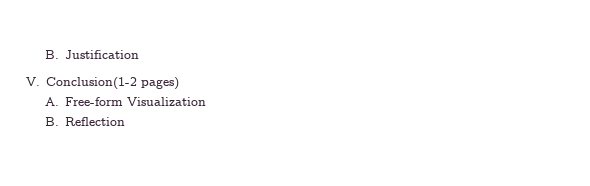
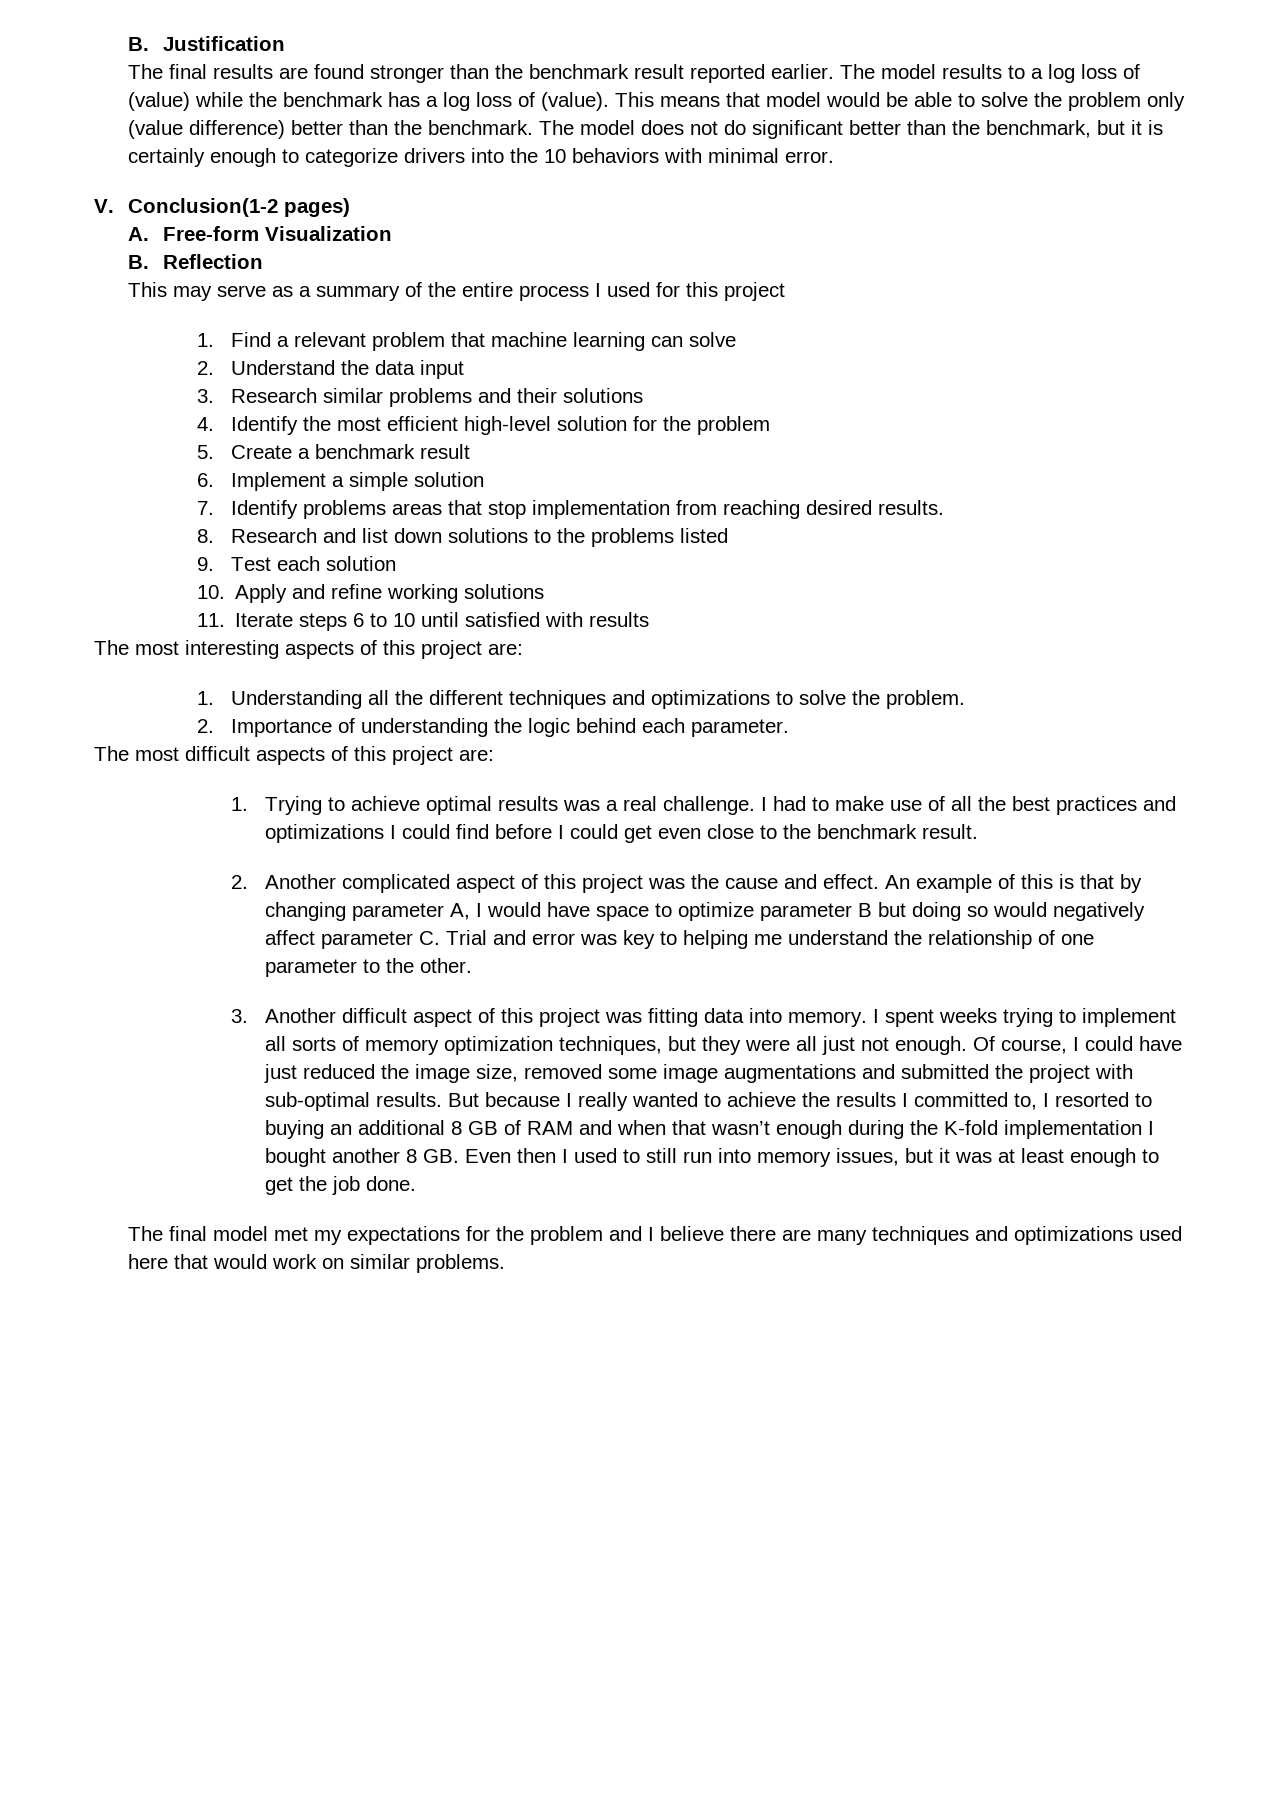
(139, 54) none -> [128,64,1141,83] [128,92,1186,111] [128,120,1164,139] [128,148,835,167] // The final results are found stronger than the benchmark result reported earlier. The model results to a log loss of (value) while the benchmark has a log loss of (value). This means that model would be able to solve the problem only (value difference) better than the benchmark. The model does not do significant better than the benchmark, but it is certainly enough to categorize drivers into the 10 behaviors with minimal error.
(125, 121) none -> [128,282,786,301] [196,332,737,351] [196,360,465,379] [196,388,644,407] [196,416,771,435] [196,444,471,459] [196,472,485,491] [196,500,945,519] [196,528,729,547] [196,556,397,571] [196,584,545,603] [196,612,650,631] [94,640,523,659] [196,690,966,709] [196,718,790,737] [94,746,494,765] [231,796,1177,815] [265,824,979,843] [231,874,1143,893] [265,902,1146,921] [265,930,1095,949] [265,958,473,977] [231,1008,1177,1027] [265,1036,1183,1055] [264,1064,1134,1083] [265,1092,1153,1111] [265,1120,1155,1139] [265,1148,1160,1167] [265,1176,417,1195] [128,1226,1183,1245] [128,1254,506,1273] // This may serve as a summary of the entire process I used for this project // 1. Find a relevant problem that machine learning can solve // 2. Understand the data input // 3. Research similar problems and their solutions // 4. Identify the most efficient high-level solution for the problem // 5. Create a benchmark result // 6. Implement a simple solution // 7. Identify problems areas that stop implementation from reaching desired results. // 8. Research and list down solutions to the problems listed // 9. Test each solution // 10. Apply and refine working solutions // 11. Iterate steps 6 to 10 until satisfied with results // The most interesting aspects of this project are: // 1. Understanding all the different techniques and optimizations to solve the problem. // 2. Importance of understanding the logic behind each parameter. // The most difficult aspects of this project are: // 1. Trying to achieve optimal results was a real challenge. I had to make use of all the best practices and optimizations I could find before I could get even close to the benchmark result. // 2. Another complicated aspect of this project was the cause and effect. An example of this is that by changing parameter A, I would have space to optimize parameter B but doing so would negatively affect parameter C. Trial and error was key to helping me understand the relationship of one parameter to the other. // 3. Another difficult aspect of this project was fitting data into memory. I spent weeks trying to implement all sorts of memory optimization techniques, but they were all just not enough. Of course, I could have just reduced the image size, removed some image augmentations and submitted the project with sub-optimal results. But because I really wanted to achieve the results I committed to, I resorted to buying an additional 8 GB of RAM and when that wasn’t enough during the K-fold implementation I bought another 8 GB. Even then I used to still run into memory issues, but it was at least enough to get the job done. // The final model met my expectations for the problem and I believe there are many techniques and optimizations used here that would work on similar problems.

